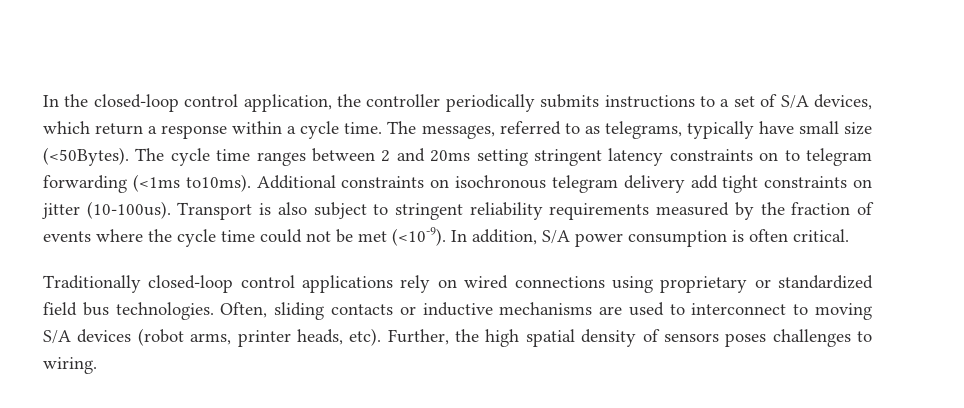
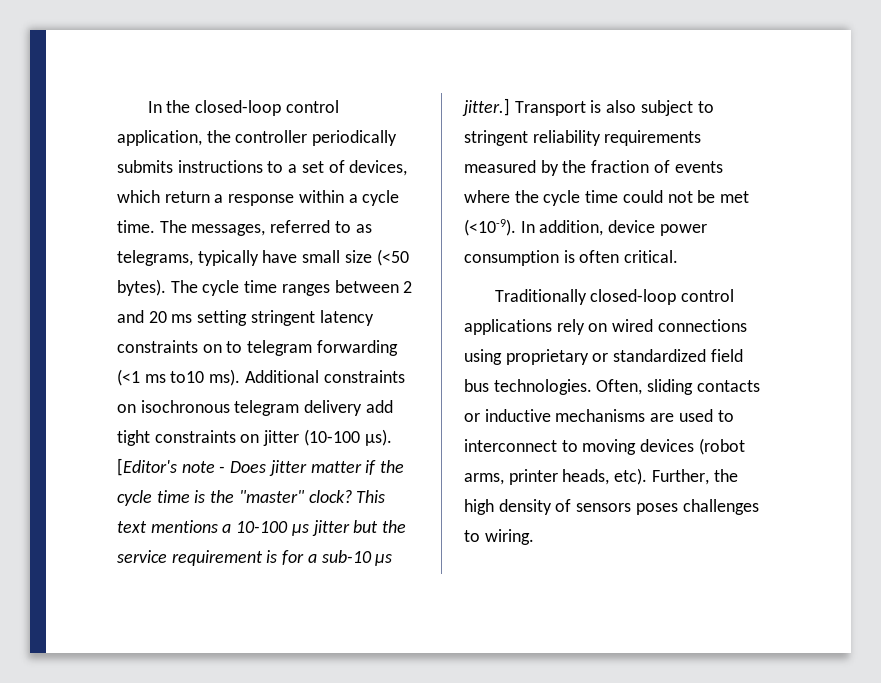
[780,95,809,109] S/A -> (345, 166) none
[43,147,129,166] (<50Bytes). -> [376,249,409,266] [117,279,166,296] (<50 bytes).
[430,150,471,162] 20ms -> [148,311,193,323] 20 ms
[132,174,251,192] (<1ms to10ms). -> [117,369,241,386] (<1 ms to10 ms).
[86,201,171,219] (10-100us). -> [303,429,392,446] [117,458,405,476] [117,490,386,506] [117,520,407,536] [117,550,393,566] [462,98,510,116] (10-100 μs). [Editor's note - Does jitter matter if the cycle time is the "master" clock? This text mentions a 10-100 μs jitter but the service requirement is for a sub-10 μs jitter.]
[542,230,570,244] S/A -> [608,220,656,233] device
[43,330,71,344] S/A -> (637, 447) none
[525,329,575,347] spatial -> (494, 507) none

